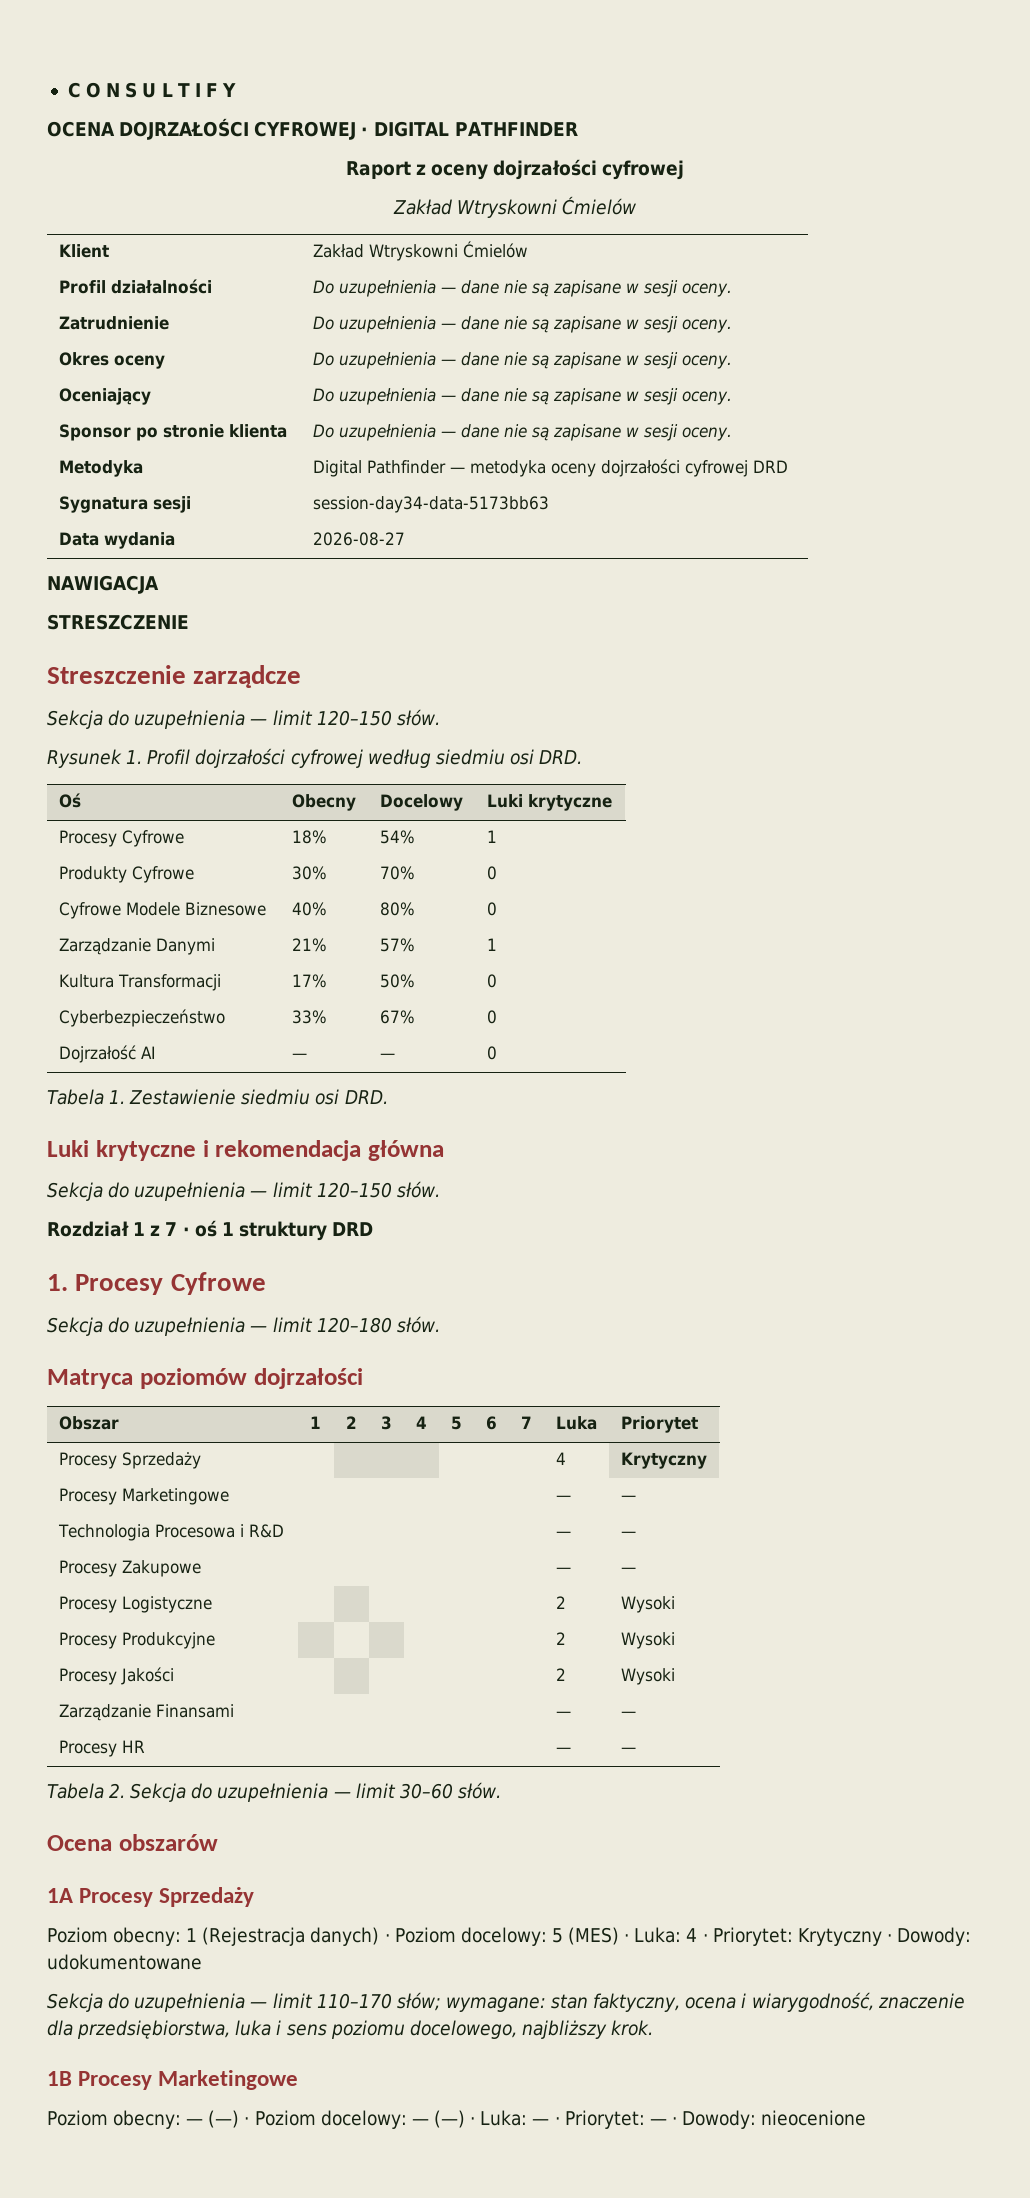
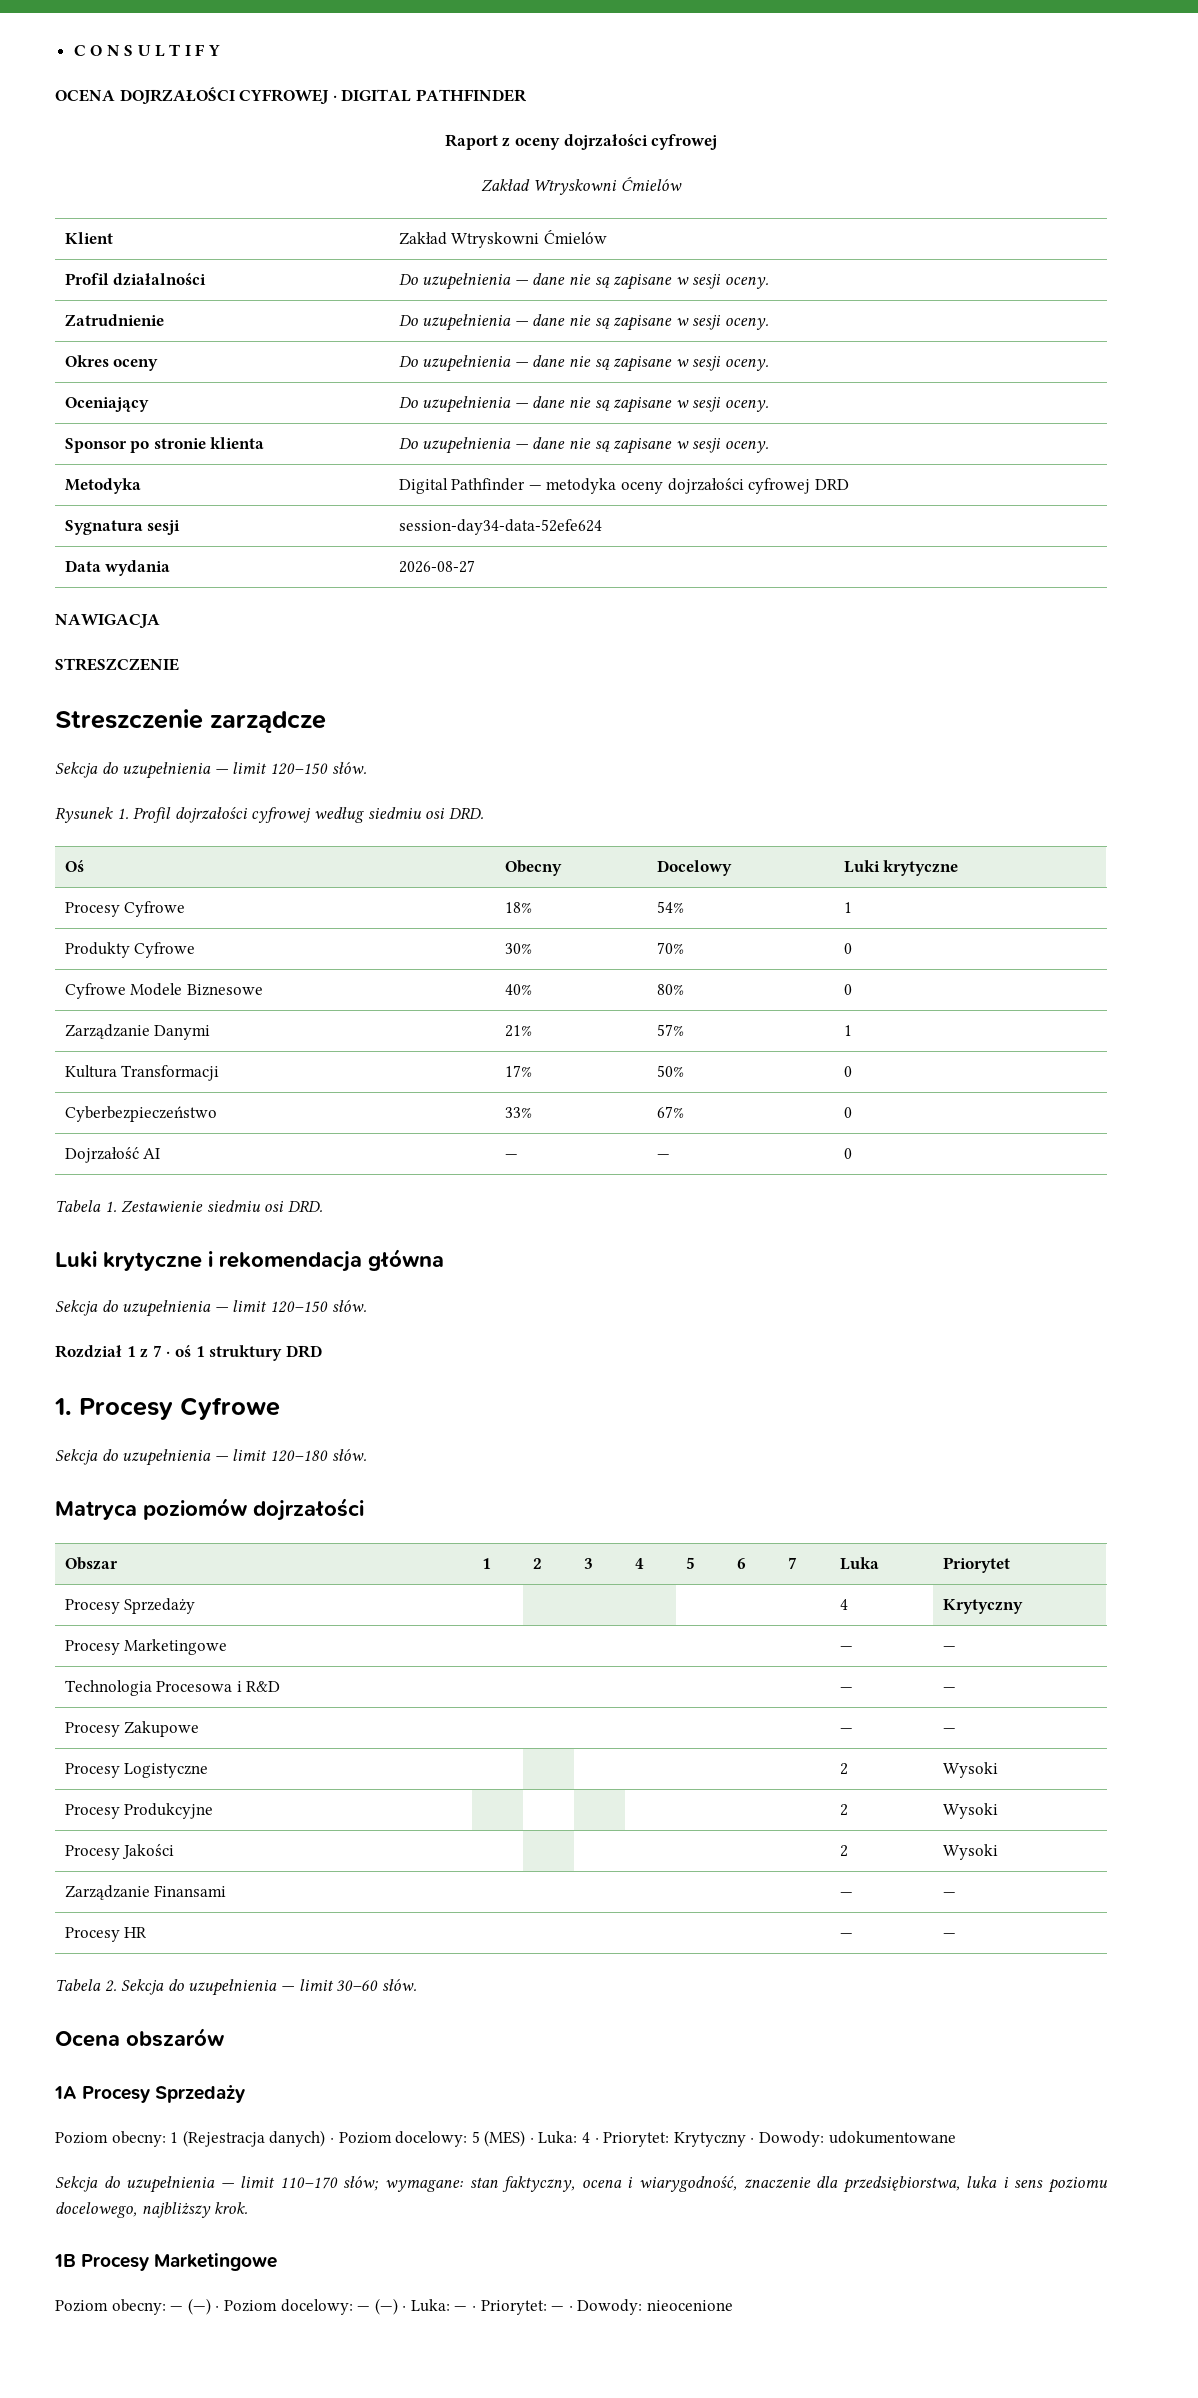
[312,496,549,513] session-day34-data-5173bb63 -> [398,519,602,535] session-day34-data-52efe624

